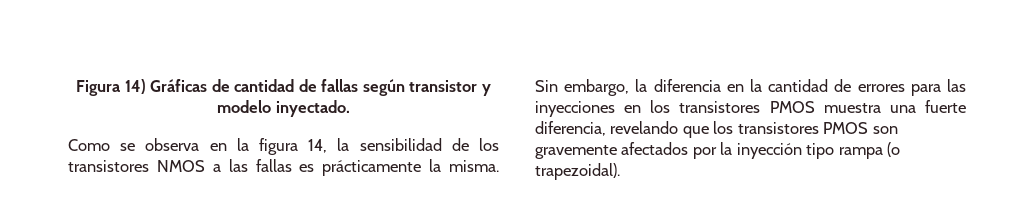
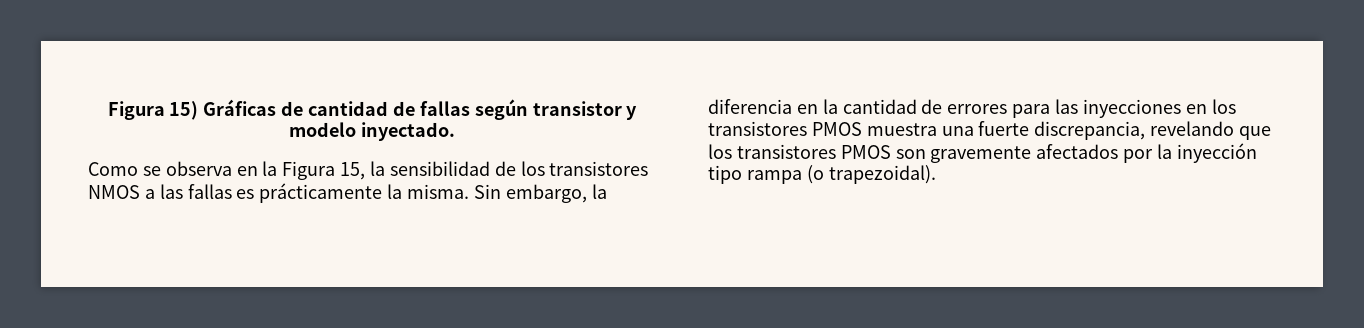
[76,79,146,96] Figura 14) -> [107,101,199,120] Figura 15)
[259,138,328,155] figura 14, -> [282,161,366,180] Figura 15,
[535,121,606,136] diferencia, -> [1034,121,1146,140] discrepancia,

